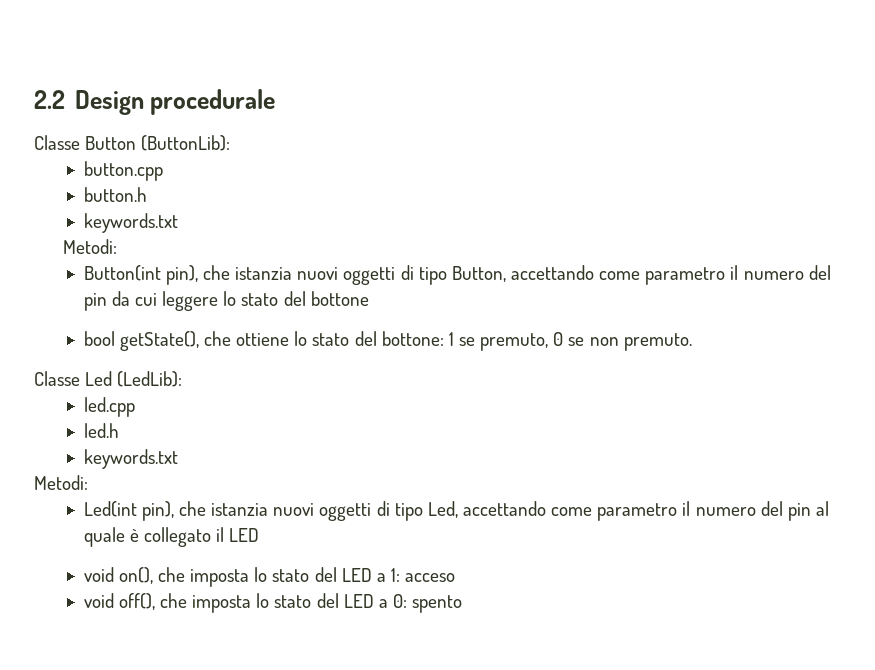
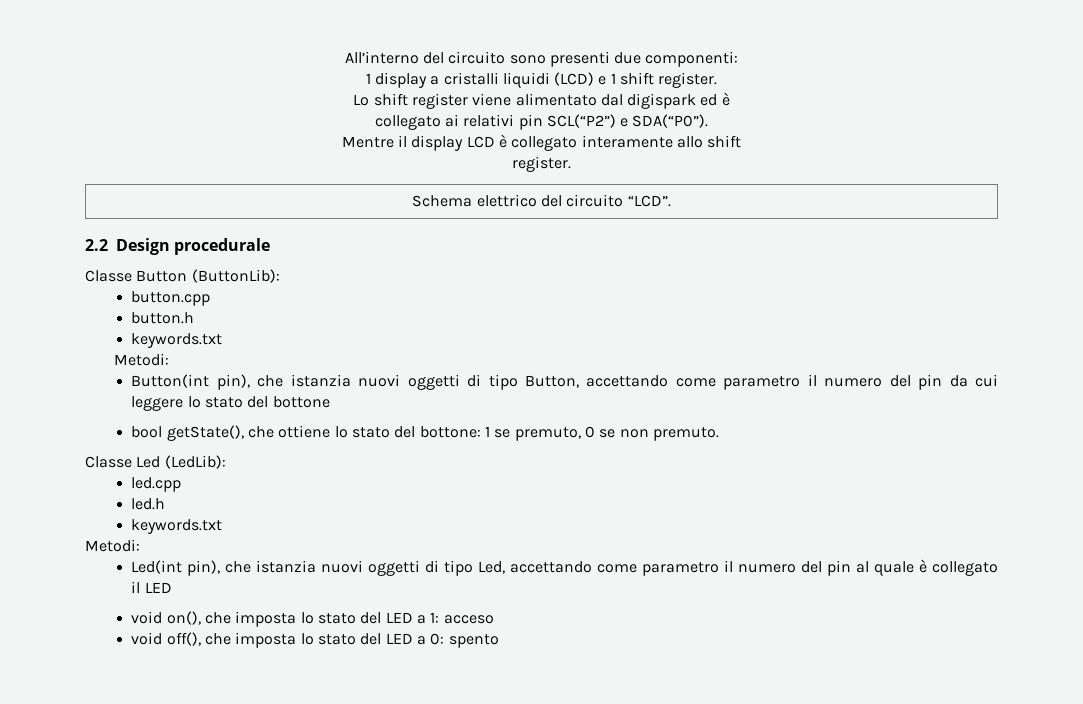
(34, 99) none -> [344,51,739,67] [365,72,718,88] [353,92,730,109] [374,114,709,130] [341,134,742,151] [512,156,571,172] [412,194,671,207] All’interno del circuito sono presenti due componenti: // 1 display a cristalli liquidi (LCD) e 1 shift register. // Lo shift register viene alimentato dal digispark ed è // collegato ai relativi pin SCL(“P2”) e SDA(“P0”). // Mentre il display LCD è collegato interamente allo shift // register. // Schema elettrico del circuito “LCD”. //

